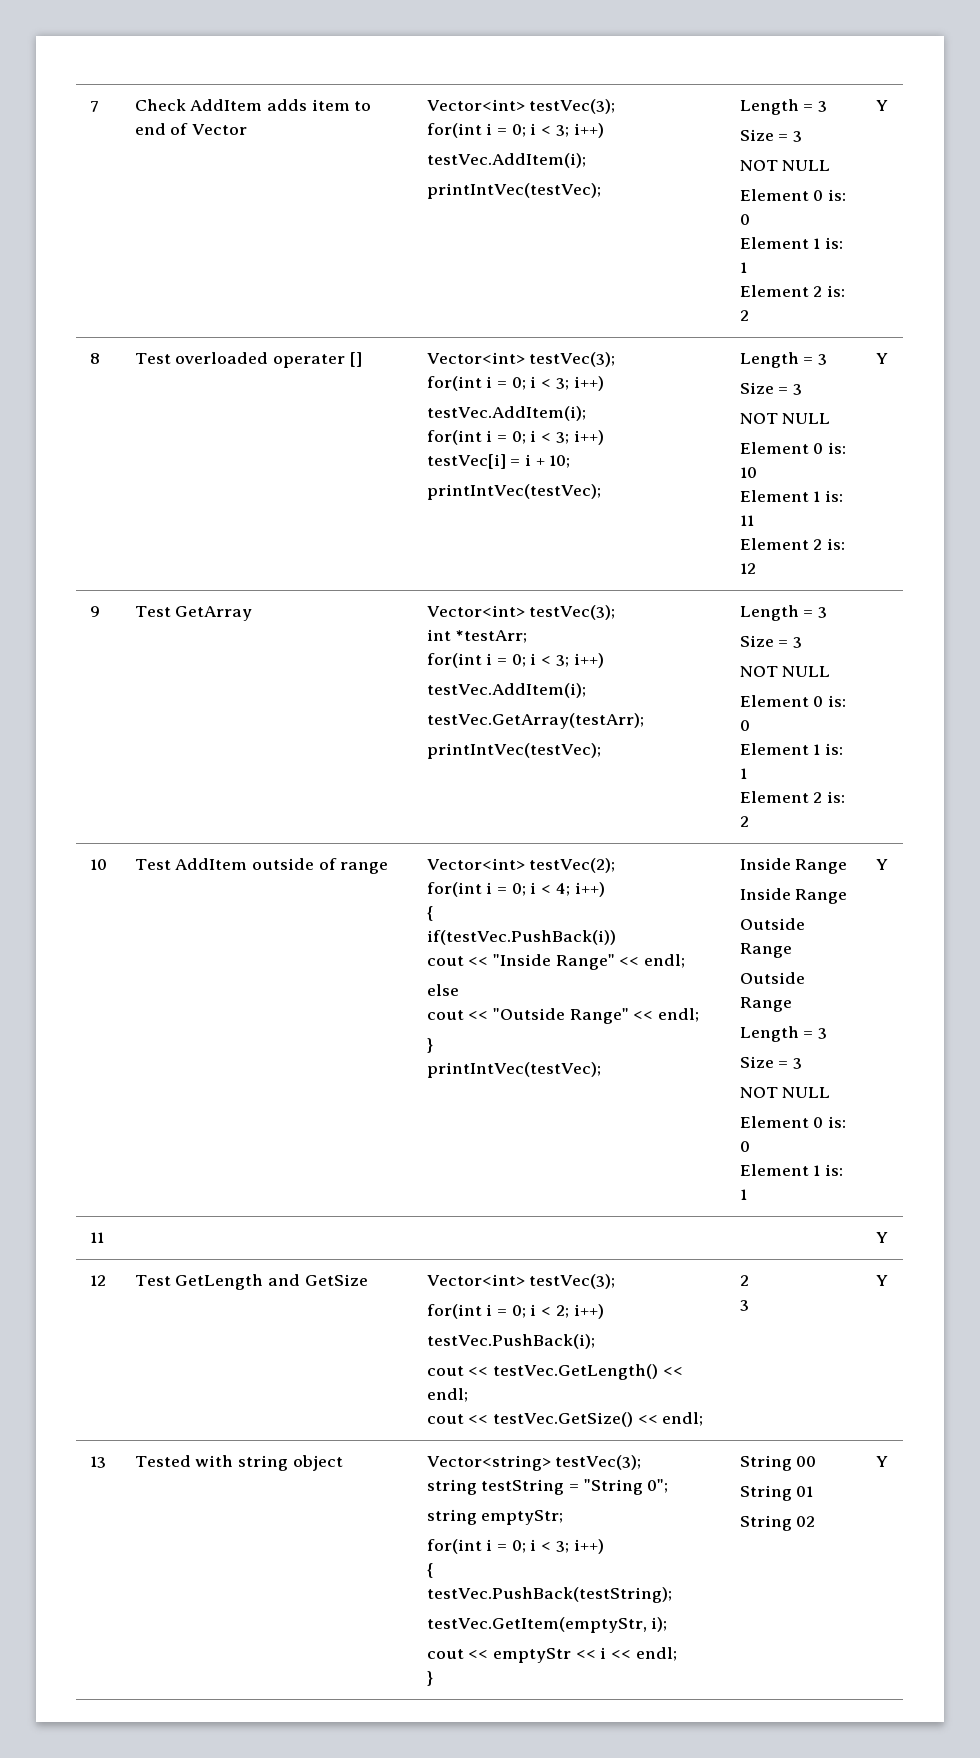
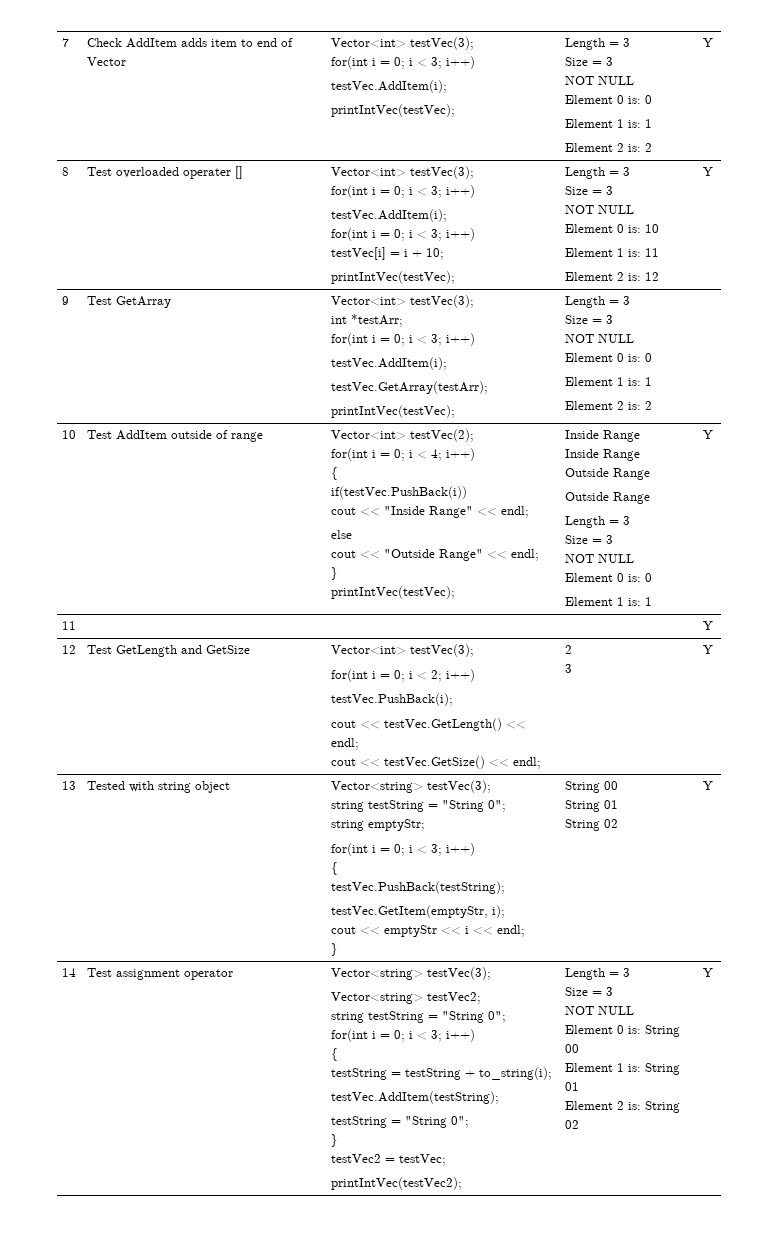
(888, 1461) none -> [62,968,77,977] [87,968,234,980] [331,967,492,980] [331,992,482,1004] [331,1011,507,1023] [331,1029,476,1042] [331,1048,339,1061] [331,1067,553,1080] [331,1091,500,1104] [331,1116,470,1128] [331,1134,339,1147] [331,1154,447,1166] [331,1177,463,1190] [565,968,631,980] [565,987,614,996] [565,1006,635,1015] [565,1025,681,1037] [565,1044,580,1053] [565,1063,681,1075] [565,1082,580,1091] [565,1101,681,1113] [565,1120,580,1129] [703,968,714,977] // 14 | Test assignment operator | Vector<string> testVec(3); // Vector<string> testVec2; // string testString = "String 0"; // for(int i = 0; i < 3; i++) // { // testString = testString + to_string(i); // testVec.AddItem(testString); // testString = "String 0"; // } // testVec2 = testVec; // printIntVec(testVec2); | Length = 3 // Size = 3 // NOT NULL // Element 0 is: String 00 // Element 1 is: String 01 // Element 2 is: String 02 | Y

